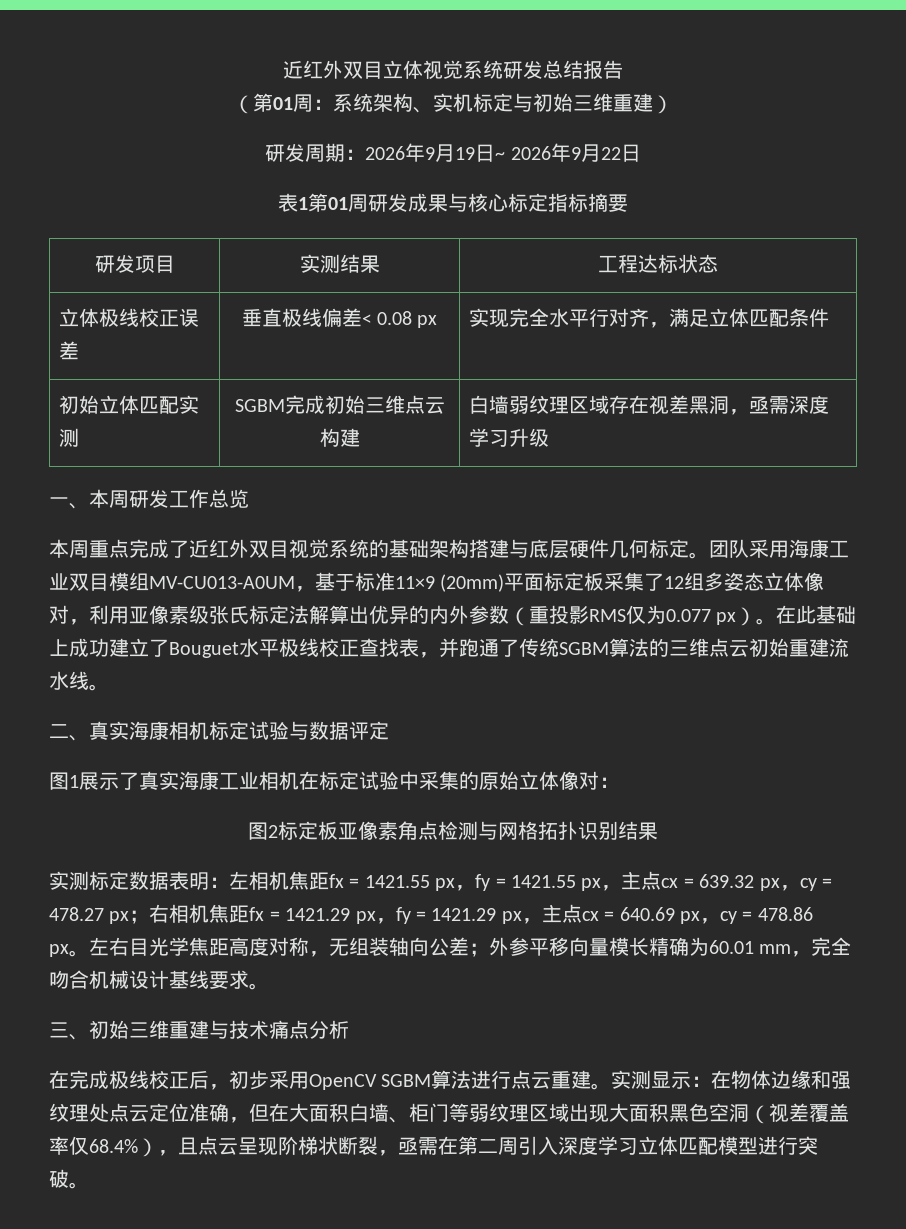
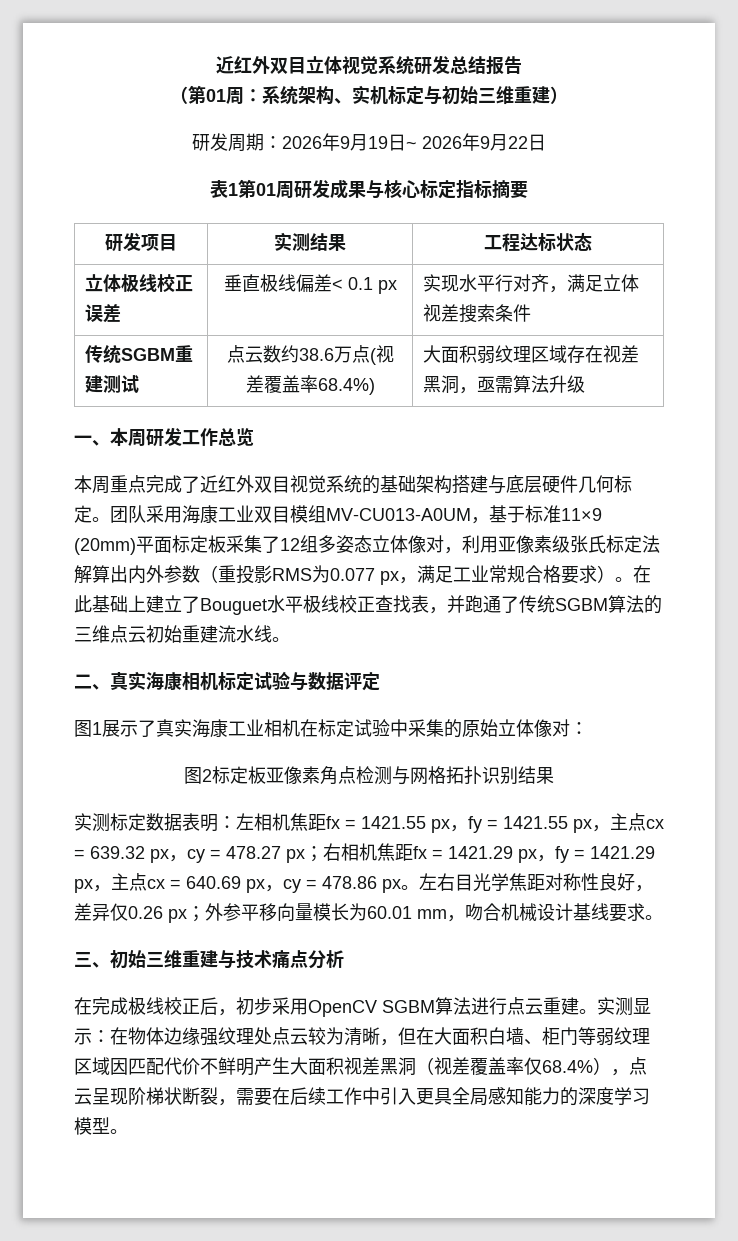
[376,311,412,325] 0.08 -> [347,277,373,290] 0.1
[508,308,549,327] 完全 -> (459, 283) none
[748,309,789,327] 匹配 -> [422,304,495,323] 视差搜索
[58,395,199,414] [58,428,79,447] [234,395,445,414] [319,428,360,447] [468,395,509,414] 初始立体匹配实测 | SGBM完成初始三维点云构建 | 白墙 -> [84,344,193,364] [84,375,139,393] [226,345,394,365] [245,375,375,395] [422,345,477,363] 传统SGBM重建测试 | 点云数约38.6万点(视差覆盖率68.4%) | 大面积
[788,395,829,414] [468,428,509,447] 深度学习 -> [512,375,549,393] 算法
[369,605,429,624] 优异的 -> (128, 574) none
[626,605,646,624] 仅 -> (312, 574) none
(737, 618) none -> [399,565,597,584] ，满足工业常规合格要求
[69,638,109,657] 成功 -> (146, 603) none
[229,937,469,957] 高度对称，无组装轴向公差 -> [545,873,653,892] [74,903,187,923] 对称性良好，差异仅0.26 px
[649,937,689,956] 精确 -> (349, 912) none
[811,937,852,956] 完全 -> (465, 918) none
[811,1070,832,1089] 和 -> (200, 1036) none
[149,1103,229,1122] 定位准确 -> [308,1027,380,1046] 较为清晰
[569,1103,729,1123] 出现大面积黑色空 -> [110,1057,398,1076] 因匹配代价不鲜明产生大面积视差黑
[178,1137,198,1155] 且 -> (629, 1072) none
[398,1136,818,1155] [49,1169,69,1188] 亟需在第二周引入深度学习立体匹配模型进行突破 -> [236,1087,650,1106] [74,1117,110,1135] 需要在后续工作中引入更具全局感知能力的深度学习模型

